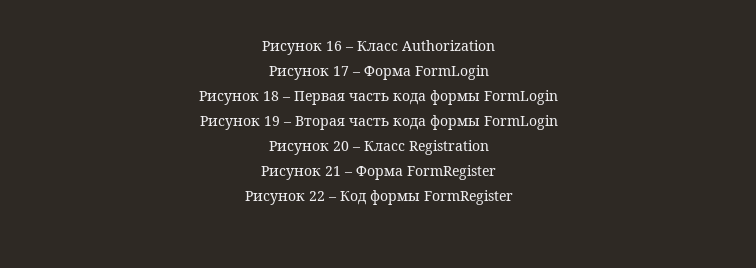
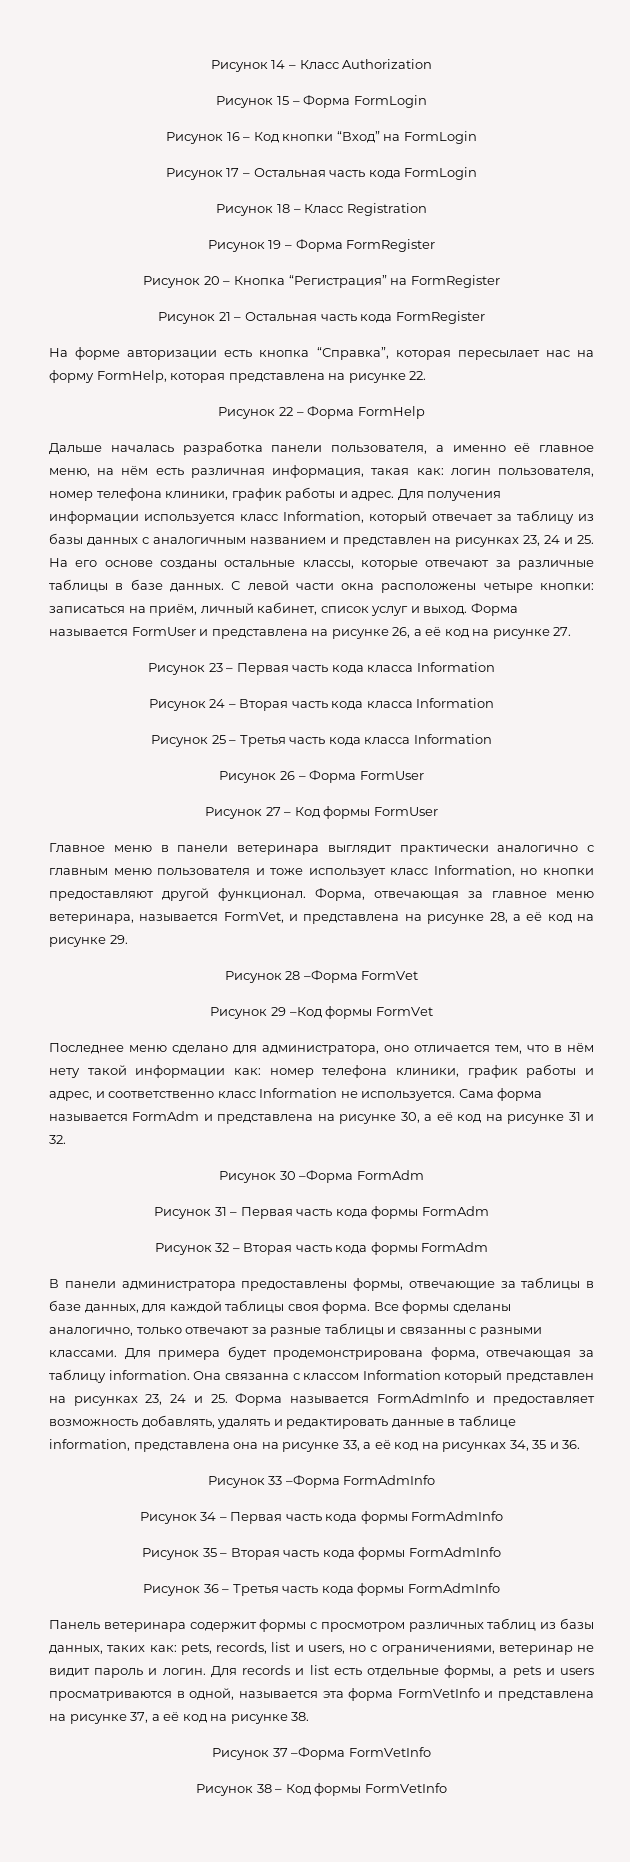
[262,41,342,55] Рисунок 16 -> [210,60,286,72] Рисунок 14
[332,66,349,76] 17 -> [276,96,289,105] 15
[263,90,558,105] [199,115,558,130] [268,140,489,155] [261,165,496,180] [244,190,513,205] 18 – Первая часть кода формы FormLogin // Рисунок 19 – Вторая часть кода формы FormLogin // Рисунок 20 – Класс Registration // Рисунок 21 – Форма FormRegister // Рисунок 22 – Код формы FormRegister -> [226,131,477,144] [165,167,478,180] [216,203,427,216] [207,239,436,252] [143,275,500,288] [158,311,485,324] [49,347,594,360] [49,370,427,383] [218,406,425,419] [49,441,594,455] [49,465,594,478] [49,487,502,501] [49,510,594,524] [49,533,594,547] [49,558,594,570] [49,579,595,593] [49,602,518,616] [49,626,572,639] [148,662,495,675] [148,698,495,711] [151,734,492,747] [219,770,424,783] [205,806,438,819] [49,843,594,855] [49,865,594,878] [49,888,594,901] [49,911,595,924] [49,935,128,947] [224,970,419,983] [210,1006,433,1019] [49,1042,594,1055] [49,1064,594,1078] [49,1088,543,1101] [49,1111,594,1124] [49,1135,66,1144] [219,1170,424,1183] [154,1206,489,1219] [154,1242,489,1255] [49,1277,594,1291] [49,1300,511,1314] [49,1323,542,1337] [49,1346,594,1360] [49,1369,594,1383] [49,1393,595,1406] [49,1415,516,1429] [49,1439,581,1452] [207,1475,436,1488] [139,1511,504,1524] [142,1547,501,1560] [143,1583,500,1596] [49,1618,594,1632] [49,1642,594,1655] [49,1665,595,1678] [49,1688,594,1701] [49,1711,310,1724] [212,1747,431,1760] [196,1783,447,1796] 16 – Код кнопки “Вход” на FormLogin // Рисунок 17 – Остальная часть кода FormLogin // Рисунок 18 – Класс Registration // Рисунок 19 – Форма FormRegister // Рисунок 20 – Кнопка “Регистрация” на FormRegister // Рисунок 21 – Остальная часть кода FormRegister // На форме авторизации есть кнопка “Справка”, которая пересылает нас на форму FormHelp, которая представлена на рисунке 22. // Рисунок 22 – Форма FormHelp // Дальше началась разработка панели пользователя, а именно её главное меню, на нём есть различная информация, такая как: логин пользователя, номер телефона клиники, график работы и адрес. Для получения информации используется класс Information, который отвечает за таблицу из базы данных с аналогичным названием и представлен на рисунках 23, 24 и 25. На его основе созданы остальные классы, которые отвечают за различные таблицы в базе данных. С левой части окна расположены четыре кнопки: записаться на приём, личный кабинет, список услуг и выход. Форма называется FormUser и представлена на рисунке 26, а её код на рисунке 27. // Рисунок 23 – Первая часть кода класса Information // Рисунок 24 – Вторая часть кода класса Information // Рисунок 25 – Третья часть кода класса Information // Рисунок 26 – Форма FormUser // Рисунок 27 – Код формы FormUser // Главное меню в панели ветеринара выглядит практически аналогично с главным меню пользователя и тоже использует класс Information, но кнопки предоставляют другой функционал. Форма, отвечающая за главное меню ветеринара, называется FormVet, и представлена на рисунке 28, а её код на рисунке 29. // Рисунок 28 –Форма FormVet // Рисунок 29 –Код формы FormVet // Последнее меню сделано для администратора, оно отличается тем, что в нём нету такой информации как: номер телефона клиники, график работы и адрес, и соответственно класс Information не используется. Сама форма называется FormAdm и представлена на рисунке 30, а её код на рисунке 31 и 32. // Рисунок 30 –Форма FormAdm // Рисунок 31 – Первая часть кода формы FormAdm // Рисунок 32 – Вторая часть кода формы FormAdm // В панели администратора предоставлены формы, отвечающие за таблицы в базе данных, для каждой таблицы своя форма. Все формы сделаны аналогично, только отвечают за разные таблицы и связанны с разными классами. Для примера будет продемонстрирована форма, отвечающая за таблицу information. Она связанна с классом Information который представлен на рисунках 23, 24 и 25. Форма называется FormAdmInfo и предоставляет возможность добавлять, удалять и редактировать данные в таблице information, представлена она на рисунке 33, а её код на рисунках 34, 35 и 36. // Рисунок 33 –Форма FormAdmInfo // Рисунок 34 – Первая часть кода формы FormAdmInfo // Рисунок 35 – Вторая часть кода формы FormAdmInfo // Рисунок 36 – Третья часть кода формы FormAdmInfo // Панель ветеринара содержит формы с просмотром различных таблиц из базы данных, таких как: pets, records, list и users, но с ограничениями, ветеринар не видит пароль и логин. Для records и list есть отдельные формы, а pets и users просматриваются в одной, называется эта форма FormVetInfo и представлена на рисунке 37, а её код на рисунке 38. // Рисунок 37 –Форма FormVetInfo // Рисунок 38 – Код формы FormVetInfo

